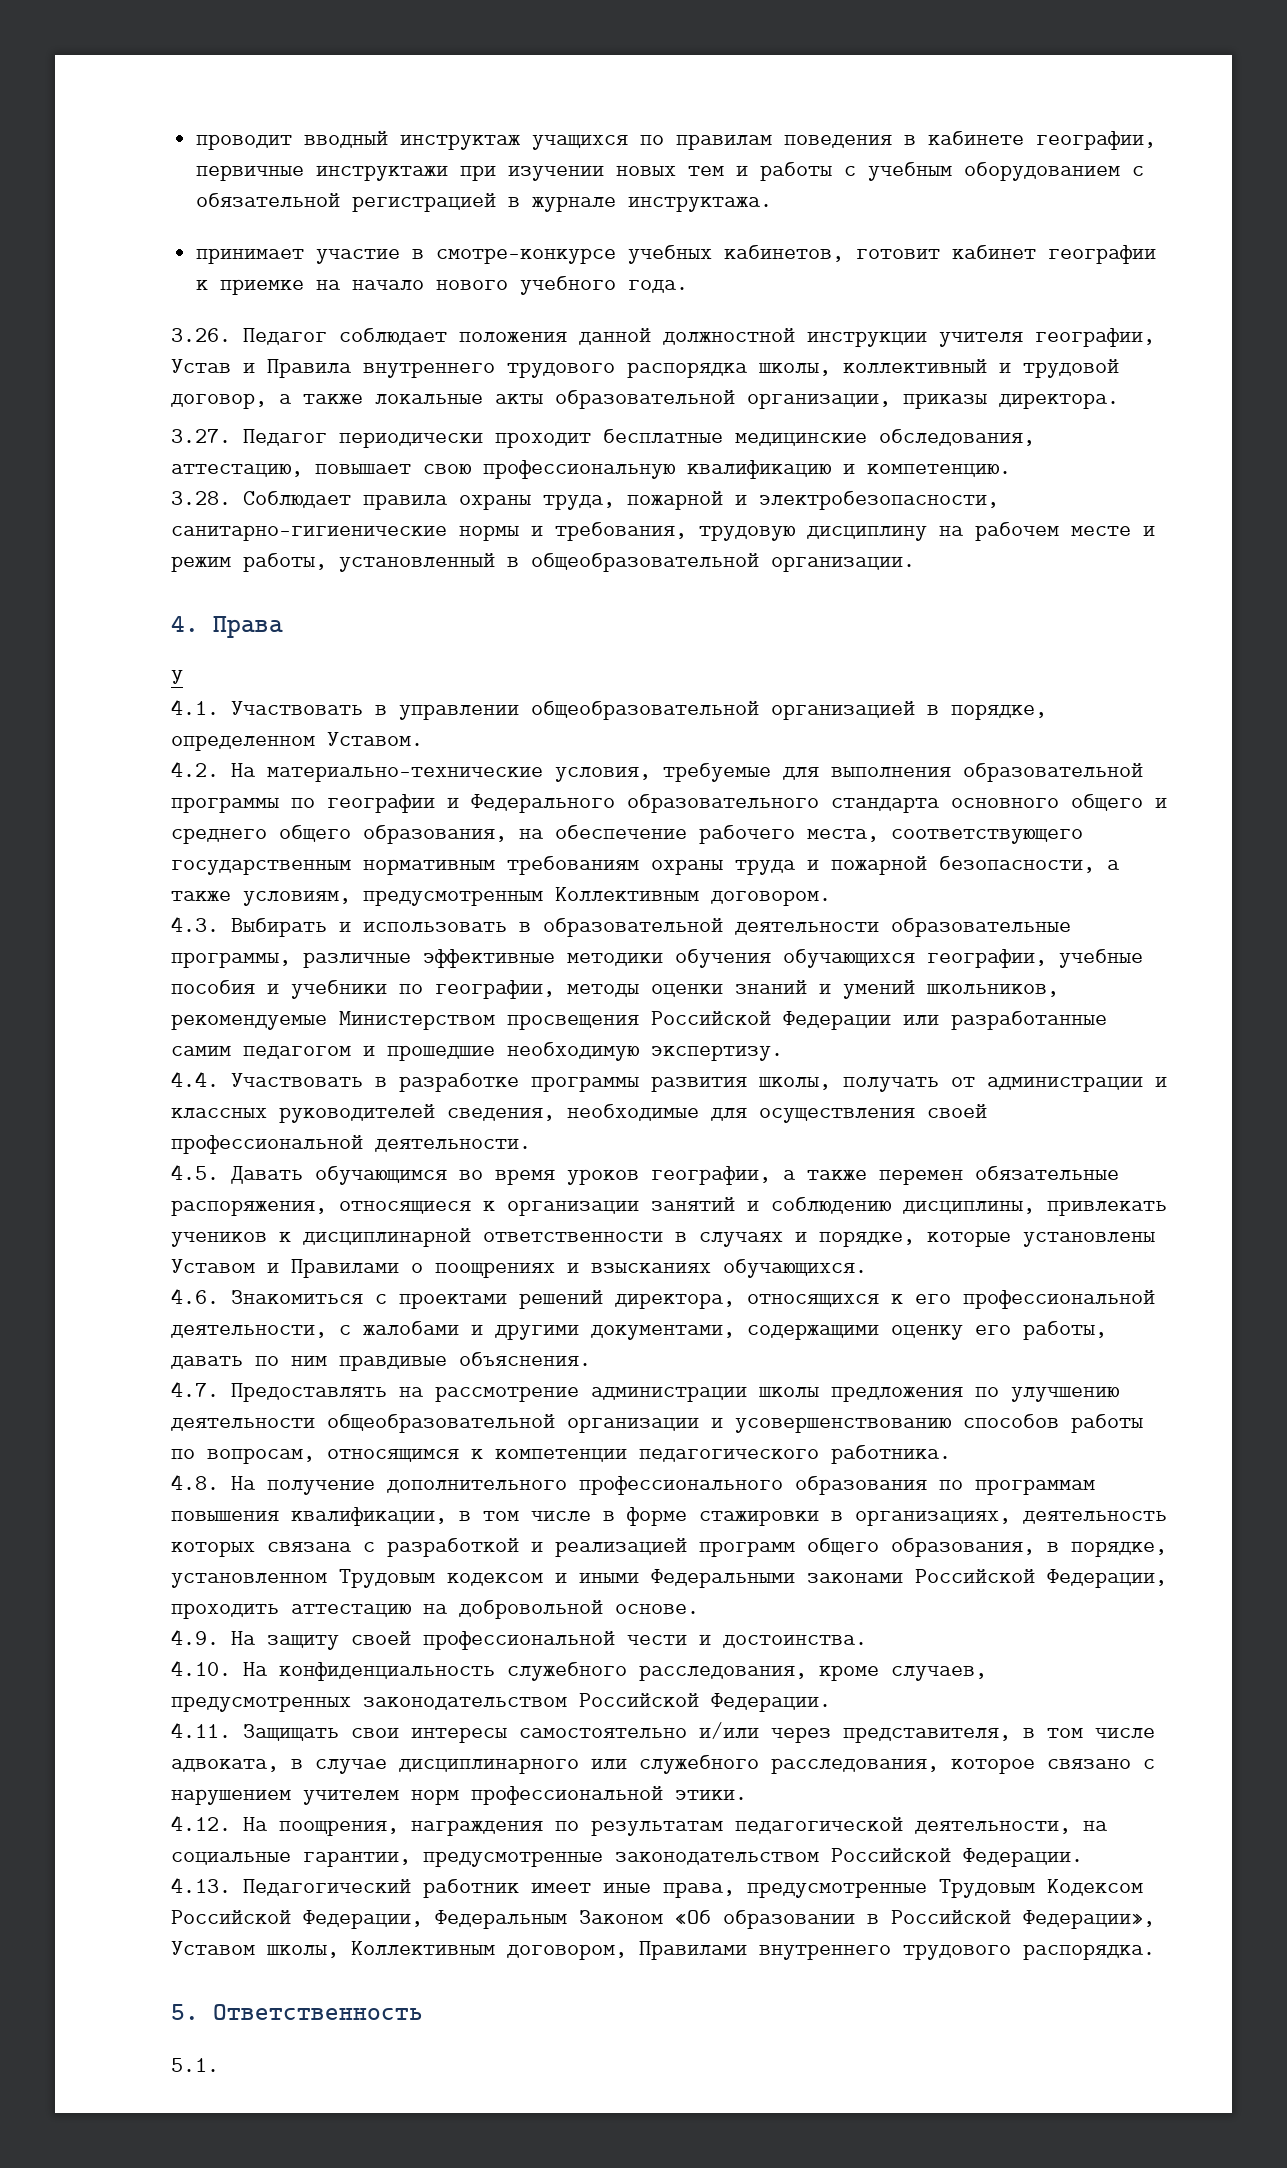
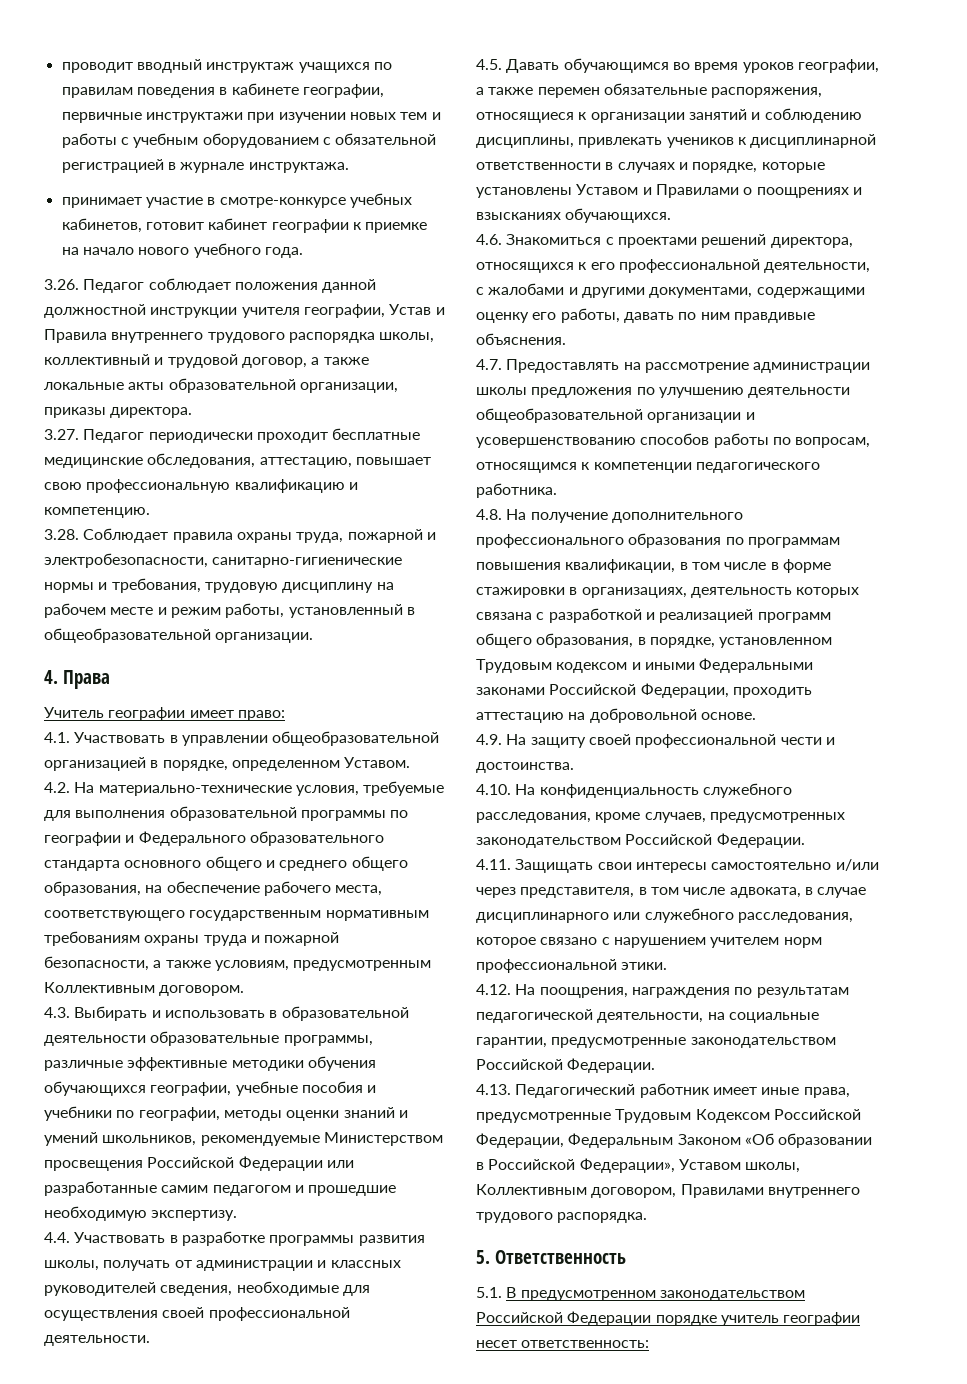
[171,670,183,684] У -> [44,707,285,721] Учитель географии имеет право:
(219, 2065) none -> [506,1287,805,1301] [476,1311,861,1326] [476,1340,650,1348] В предусмотренном законодательством Российской Федерации порядке учитель географии несет ответственность:

